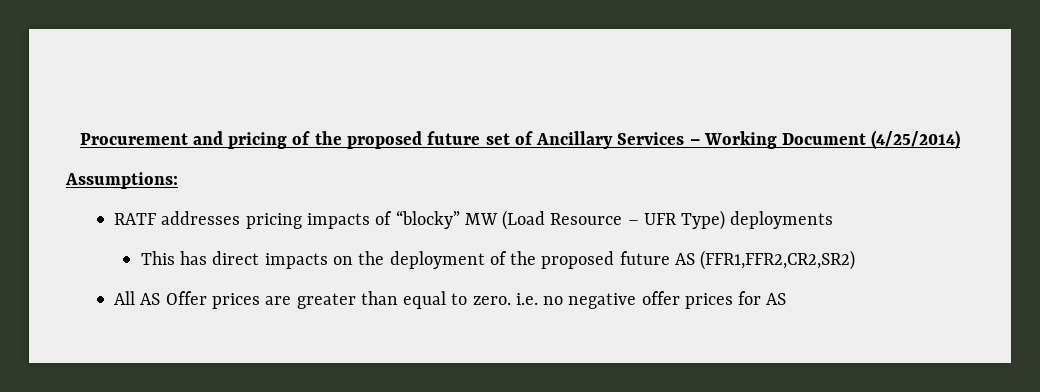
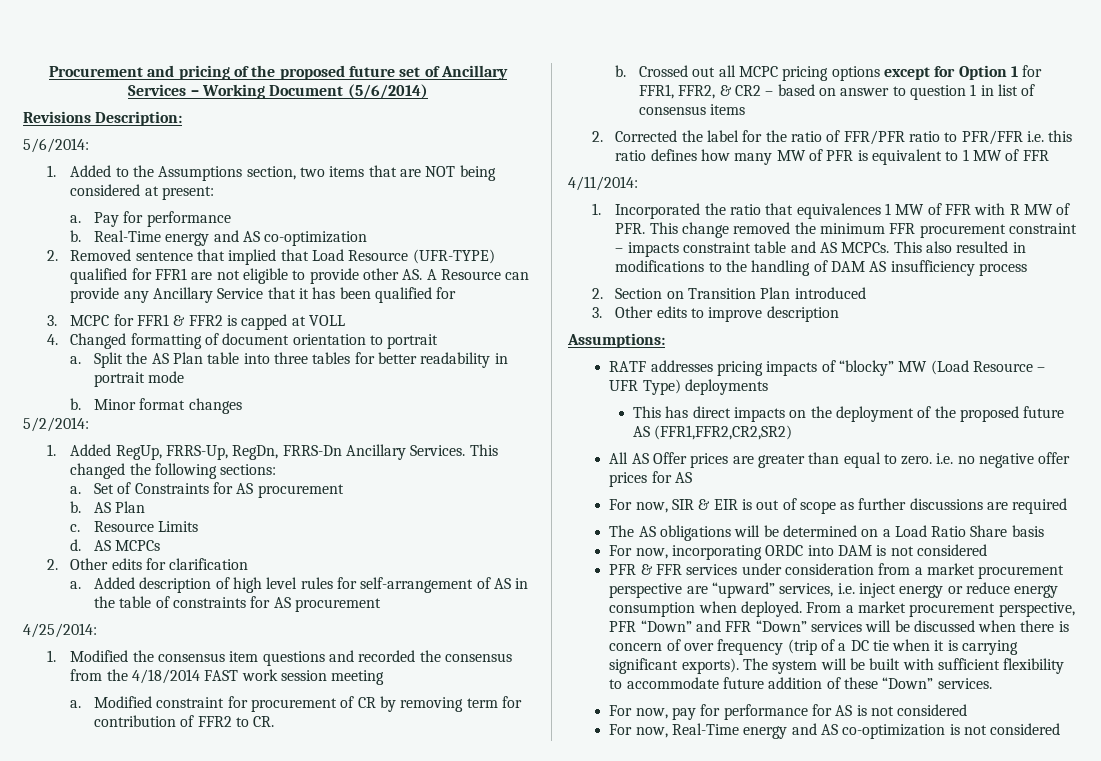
[871,130,961,149] (4/25/2014) -> [347,84,428,99] [23,111,183,126] [23,138,89,153] [46,165,496,181] [70,184,215,200] [70,211,231,227] [70,230,368,246] [46,249,495,265] [70,268,530,284] [70,287,457,303] [46,314,345,330] [46,333,439,349] [70,352,508,368] [94,371,185,387] [70,398,242,414] [23,417,89,432] [46,444,498,460] [70,463,277,479] [70,482,344,498] [70,501,146,513] [70,521,199,532] [70,539,161,551] [46,558,249,570] [70,577,529,593] [94,596,381,612] [23,623,97,638] [46,650,512,666] [70,669,385,685] [70,696,522,712] [94,715,275,727] [615,65,1043,81] [639,84,1036,100] [639,104,746,115] [591,130,1073,145] [615,149,1049,165] [568,176,638,191] [591,203,1071,219] [615,222,1077,238] [615,241,1026,257] [615,260,1027,276] [591,287,866,299] [591,306,839,322] (5/6/2014) // Revisions Description: // 5/6/2014: // 1. Added to the Assumptions section, two items that are NOT being considered at present: // a. Pay for performance // b. Real-Time energy and AS co-optimization // 2. Removed sentence that implied that Load Resource (UFR-TYPE) qualified for FFR1 are not eligible to provide other AS. A Resource can provide any Ancillary Service that it has been qualified for // 3. MCPC for FFR1 & FFR2 is capped at VOLL // 4. Changed formatting of document orientation to portrait // a. Split the AS Plan table into three tables for better readability in portrait mode // b. Minor format changes // 5/2/2014: // 1. Added RegUp, FRRS-Up, RegDn, FRRS-Dn Ancillary Services. This changed the following sections: // a. Set of Constraints for AS procurement // b. AS Plan // c. Resource Limits // d. AS MCPCs // 2. Other edits for clarification // a. Added description of high level rules for self-arrangement of AS in the table of constraints for AS procurement // 4/25/2014: // 1. Modified the consensus item questions and recorded the consensus from the 4/18/2014 FAST work session meeting // a. Modified constraint for procurement of CR by removing term for contribution of FFR2 to CR. // b. Crossed out all MCPC pricing options except for Option 1 for FFR1, FFR2, & CR2 – based on answer to question 1 in list of consensus items // 2. Corrected the label for the ratio of FFR/PFR ratio to PFR/FFR i.e. this ratio defines how many MW of PFR is equivalent to 1 MW of FFR // 4/11/2014: // 1. Incorporated the ratio that equivalences 1 MW of FFR with R MW of PFR. This change removed the minimum FFR procurement constraint – impacts constraint table and AS MCPCs. This also resulted in modifications to the handling of DAM AS insufficiency process // 2. Section on Transition Plan introduced // 3. Other edits to improve description
(787, 299) none -> [609,498,1068,514] [609,525,1044,541] [609,544,987,560] [609,563,1065,579] [609,582,1059,598] [609,601,1075,617] [609,620,1069,632] [609,639,1019,655] [609,658,1065,674] [609,677,992,689] [609,704,968,720] [609,723,1061,739] // For now, SIR & EIR is out of scope as further discussions are required // The AS obligations will be determined on a Load Ratio Share basis // For now, incorporating ORDC into DAM is not considered // PFR & FFR services under consideration from a market procurement perspective are “upward” services, i.e. inject energy or reduce energy consumption when deployed. From a market procurement perspective, PFR “Down” and FFR “Down” services will be discussed when there is concern of over frequency (trip of a DC tie when it is carrying significant exports). The system will be built with sufficient flexibility to accommodate future addition of these “Down” services. // For now, pay for performance for AS is not considered // For now, Real-Time energy and AS co-optimization is not considered

